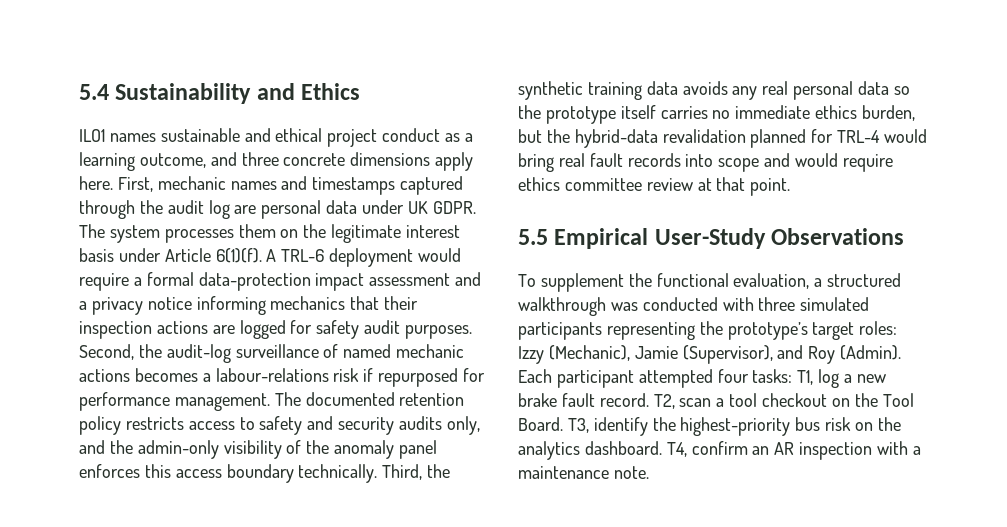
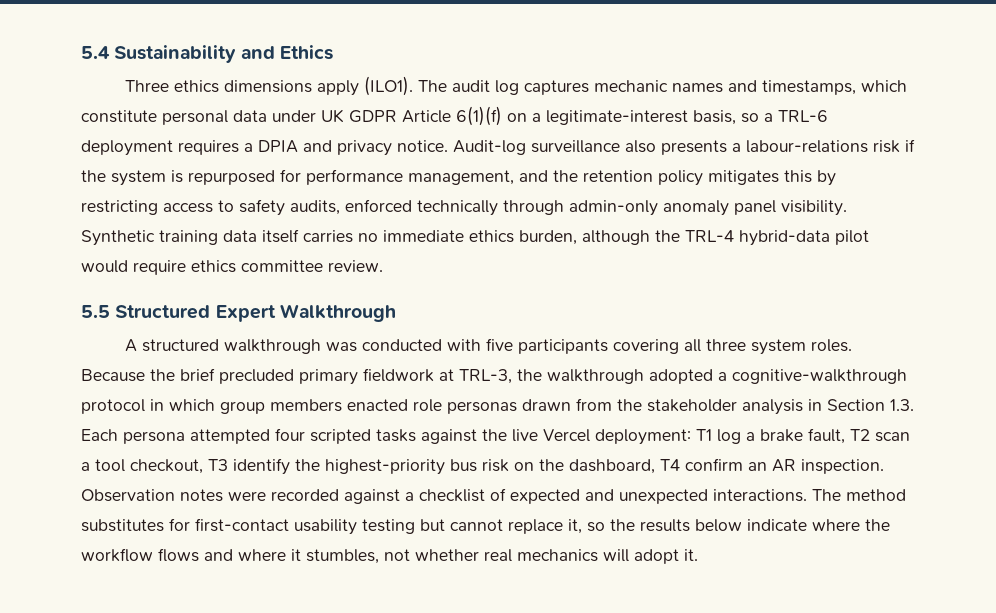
[79,128,473,147] [79,152,474,171] [79,176,464,195] [79,200,476,219] [79,224,461,243] [79,248,462,267] [79,272,482,291] [79,296,419,315] [79,320,473,339] [79,344,465,363] [79,368,486,387] [79,392,465,411] [79,416,480,435] [79,440,438,459] [79,464,451,483] [518,81,910,100] [518,105,616,124] ILO1 names sustainable and ethical project conduct as a learning outcome, and three concrete dimensions apply here. First, mechanic names and timestamps captured through the audit log are personal data under UK GDPR. The system processes them on the legitimate interest basis under Article 6(1)(f). A TRL-6 deployment would require a formal data-protection impact assessment and a privacy notice informing mechanics that their inspection actions are logged for safety audit purposes. Second, the audit-log surveillance of named mechanic actions becomes a labour-relations risk if repurposed for performance management. The documented retention policy restricts access to safety and security audits only, and the admin-only visibility of the anomaly panel enforces this access boundary technically. Third, the synthetic training data avoids any real personal data so the prototype -> [124,76,907,96] [81,106,828,126] [81,139,915,156] [81,169,836,186] [81,199,847,216] [81,230,257,246] Three ethics dimensions apply (ILO1). The audit log captures mechanic names and timestamps, which constitute personal data under UK GDPR Article 6(1)(f) on a legitimate-interest basis, so a TRL-6 deployment requires a DPIA and privacy notice. Audit-log surveillance also presents a labour-relations risk if the system is repurposed for performance management, and the retention policy mitigates this by restricting access to safety audits, enforced technically through admin-only anomaly panel visibility. Synthetic training data
[518,129,928,148] [518,153,893,172] [518,177,791,196] [518,228,905,249] [518,273,823,292] but the hybrid-data revalidation planned for TRL-4 would bring real fault records into scope and would require ethics committee review at that point. // 5.5 Empirical User-Study Observations // To supplement the functional evaluation, a -> [582,230,869,246] [81,260,383,275] [81,304,396,322] [124,339,137,352] although the TRL-4 hybrid-data pilot would require ethics committee review. // 5.5 Structured Expert Walkthrough // A
[758,297,870,311] [518,321,898,340] [518,345,902,364] [518,369,886,388] [518,393,914,409] [518,417,589,433] three simulated participants representing the prototype’s target roles: Izzy (Mechanic), Jamie (Supervisor), and Roy (Admin). Each participant attempted four tasks: T1, log a new brake fault record. T2, scan a tool checkout on the Tool Board. T3, -> [485,338,852,355] [81,368,907,385] [81,398,914,415] [81,428,910,445] [81,459,228,474] five participants covering all three system roles. Because the brief precluded primary fieldwork at TRL-3, the walkthrough adopted a cognitive-walkthrough protocol in which group members enacted role personas drawn from the stakeholder analysis in Section 1.3. Each persona attempted four scripted tasks against the live Vercel deployment: T1 log a brake fault, T2 scan a tool checkout, T3
[518,441,921,460] [518,466,649,479] analytics dashboard. T4, confirm an AR inspection with a maintenance note. -> [569,458,884,474] [81,488,906,504] [81,518,890,535] [81,548,698,564] dashboard, T4 confirm an AR inspection. Observation notes were recorded against a checklist of expected and unexpected interactions. The method substitutes for first-contact usability testing but cannot replace it, so the results below indicate where the workflow flows and where it stumbles, not whether real mechanics will adopt it.

